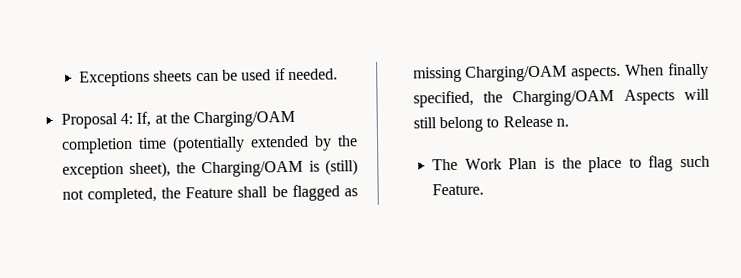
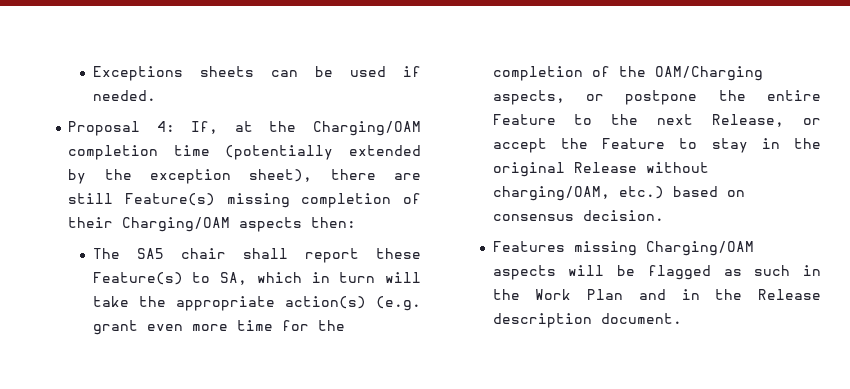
[176,159,358,178] [61,184,358,204] [412,62,709,83] [412,88,710,108] [412,115,569,133] [432,155,710,173] [432,183,485,196] the Charging/OAM is (still) not completed, the Feature shall be flagged as missing Charging/OAM aspects. When finally specified, the Charging/OAM Aspects will still belong to Release n. // The Work Plan is the place to flag such Feature. -> [330,169,421,180] [68,193,421,208] [68,217,357,232] [92,248,421,263] [92,272,421,285] [92,296,421,311] [92,320,345,335] [492,66,763,81] [492,90,821,105] [492,114,821,127] [492,138,821,153] [492,162,709,177] [492,186,745,201] [492,210,664,221] [492,241,754,256] [492,265,821,280] [492,289,821,300] [492,313,682,328] there are still Feature(s) missing completion of their Charging/OAM aspects then: // The SA5 chair shall report these Feature(s) to SA, which in turn will take the appropriate action(s) (e.g. grant even more time for the completion of the OAM/Charging aspects, or postpone the entire Feature to the next Release, or accept the Feature to stay in the original Release without charging/OAM, etc.) based on consensus decision. // Features missing Charging/OAM aspects will be flagged as such in the Work Plan and in the Release description document.

